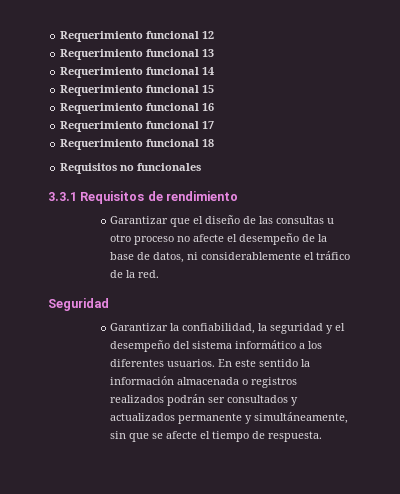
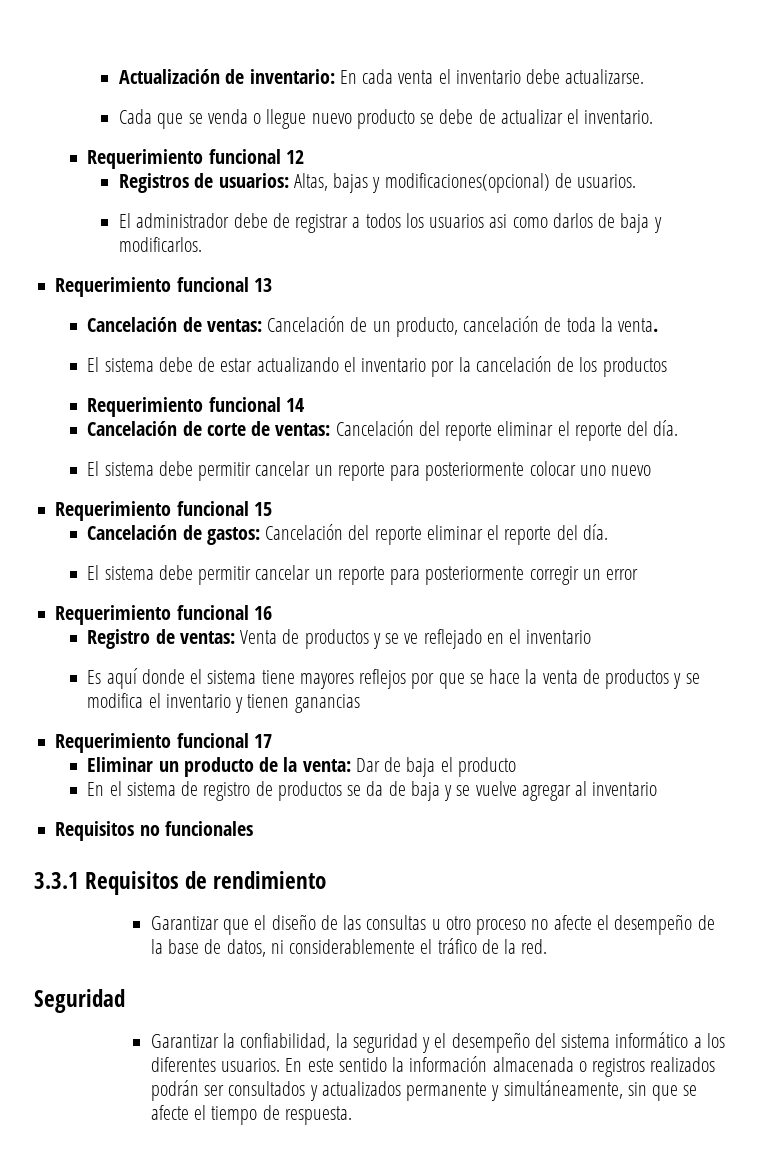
[60,31,215,42] [60,49,215,60] [60,67,215,78] [60,85,215,96] [60,103,215,114] [60,121,215,132] [60,139,215,150] Requerimiento funcional 12 // Requerimiento funcional 13 // Requerimiento funcional 14 // Requerimiento funcional 15 // Requerimiento funcional 16 // Requerimiento funcional 17 // Requerimiento funcional 18 -> [119,69,645,84] [119,109,654,129] [87,149,304,169] [119,173,637,193] [119,213,662,233] [119,237,203,252] [55,277,272,297] [87,316,659,337] [87,356,667,377] [87,397,304,417] [87,420,679,441] [87,461,652,481] [55,501,272,521] [87,524,608,545] [87,565,639,585] [55,605,272,625] [87,629,592,649] [87,668,700,689] [87,693,360,713] [55,733,272,753] [87,757,516,777] [87,781,658,801] Actualización de inventario: En cada venta el inventario debe actualizarse. // Cada que se venda o llegue nuevo producto se debe de actualizar el inventario. // Requerimiento funcional 12 // Registros de usuarios: Altas, bajas y modificaciones(opcional) de usuarios. // El administrador debe de registrar a todos los usuarios asi como darlos de baja y modificarlos. // Requerimiento funcional 13 // Cancelación de ventas: Cancelación de un producto, cancelación de toda la venta. // El sistema debe de estar actualizando el inventario por la cancelación de los productos // Requerimiento funcional 14 // Cancelación de corte de ventas: Cancelación del reporte eliminar el reporte del día. // El sistema debe permitir cancelar un reporte para posteriormente colocar uno nuevo // Requerimiento funcional 15 // Cancelación de gastos: Cancelación del reporte eliminar el reporte del día. // El sistema debe permitir cancelar un reporte para posteriormente corregir un error // Requerimiento funcional 16 // Registro de ventas: Venta de productos y se ve reflejado en el inventario // Es aquí donde el sistema tiene mayores reflejos por que se hace la venta de productos y se modifica el inventario y tienen ganancias // Requerimiento funcional 17 // Eliminar un producto de la venta: Dar de baja el producto // En el sistema de registro de productos se da de baja y se vuelve agregar al inventario

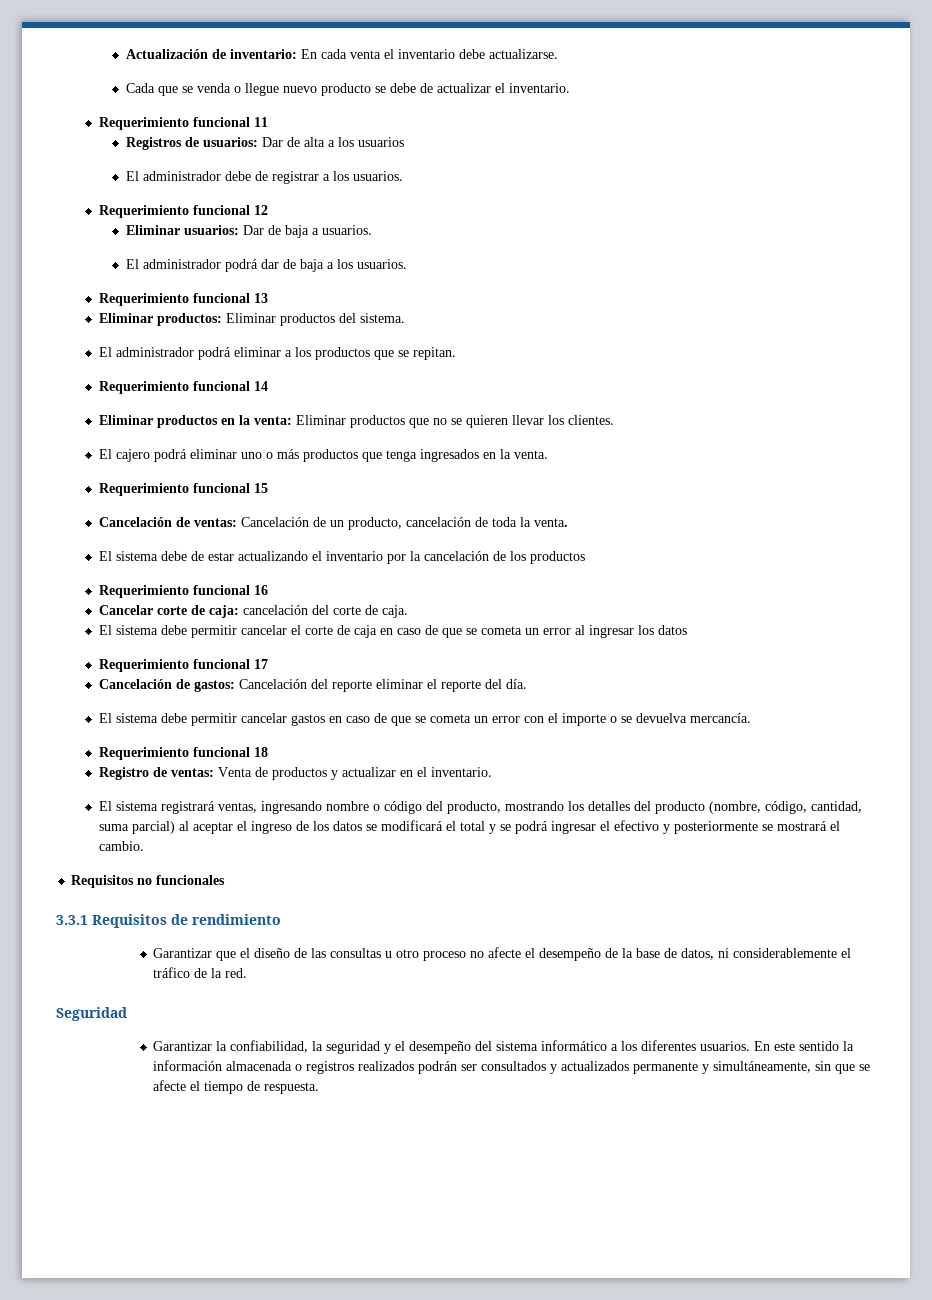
[285,150,304,164] 12 -> [253,117,268,127] 11
[293,173,637,193] Altas, bajas y modificaciones(opcional) de usuarios. -> [262,137,405,147] Dar de alta a los usuarios
[365,213,662,233] [119,237,203,252] [55,277,272,297] todos los usuarios asi como darlos de baja y modificarlos. // Requerimiento funcional 13 -> [333,171,404,181] [98,205,268,218] [126,225,373,238] [126,259,408,272] [98,293,268,306] [98,313,405,326] [98,347,456,360] [98,381,268,394] [98,415,614,428] [98,449,548,462] [98,483,268,496] los usuarios. // Requerimiento funcional 12 // Eliminar usuarios: Dar de baja a usuarios. // El administrador podrá dar de baja a los usuarios. // Requerimiento funcional 13 // Eliminar productos: Eliminar productos del sistema. // El administrador podrá eliminar a los productos que se repitan. // Requerimiento funcional 14 // Eliminar productos en la venta: Eliminar productos que no se quieren llevar los clientes. // El cajero podrá eliminar uno o más productos que tenga ingresados en la venta. // Requerimiento funcional 15
[285,398,304,412] [87,420,679,441] [87,461,652,481] [55,501,272,521] 14 // Cancelación de corte de ventas: Cancelación del reporte eliminar el reporte del día. // El sistema debe permitir cancelar un reporte para posteriormente colocar uno nuevo // Requerimiento funcional 15 -> [253,585,268,595] [98,605,408,618] [98,625,687,638] [98,659,268,672] 16 // Cancelar corte de caja: cancelación del corte de caja. // El sistema debe permitir cancelar el corte de caja en caso de que se cometa un error al ingresar los datos // Requerimiento funcional 17
[314,566,639,585] [55,605,272,625] un reporte para posteriormente corregir un error // Requerimiento funcional 16 -> [290,713,751,726] [98,747,268,760] gastos en caso de que se cometa un error con el importe o se devuelva mercancía. // Requerimiento funcional 18
[385,629,592,649] [87,668,700,689] [87,693,360,713] [55,733,272,753] [87,757,516,777] [87,781,658,801] se ve reflejado en el inventario // Es aquí donde el sistema tiene mayores reflejos por que se hace la venta de productos y se modifica el inventario y tienen ganancias // Requerimiento funcional 17 // Eliminar un producto de la venta: Dar de baja el producto // En el sistema de registro de productos se da de baja y se vuelve agregar al inventario -> [341,767,492,777] [98,801,862,814] [98,820,840,834] [98,841,144,851] actualizar en el inventario. // El sistema registrará ventas, ingresando nombre o código del producto, mostrando los detalles del producto (nombre, código, cantidad, suma parcial) al aceptar el ingreso de los datos se modificará el total y se podrá ingresar el efectivo y posteriormente se mostrará el cambio.

